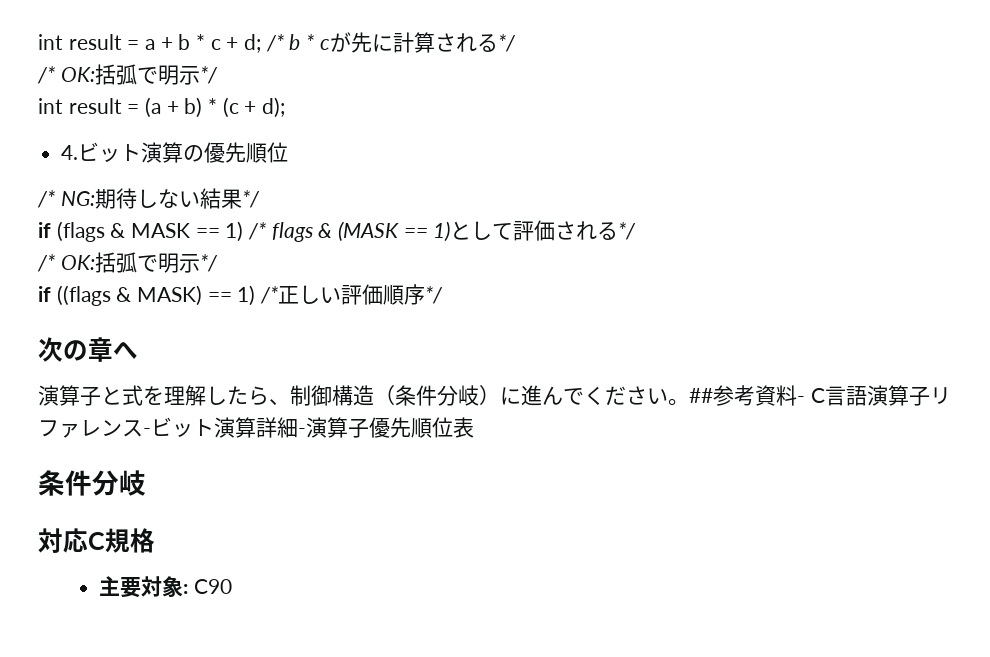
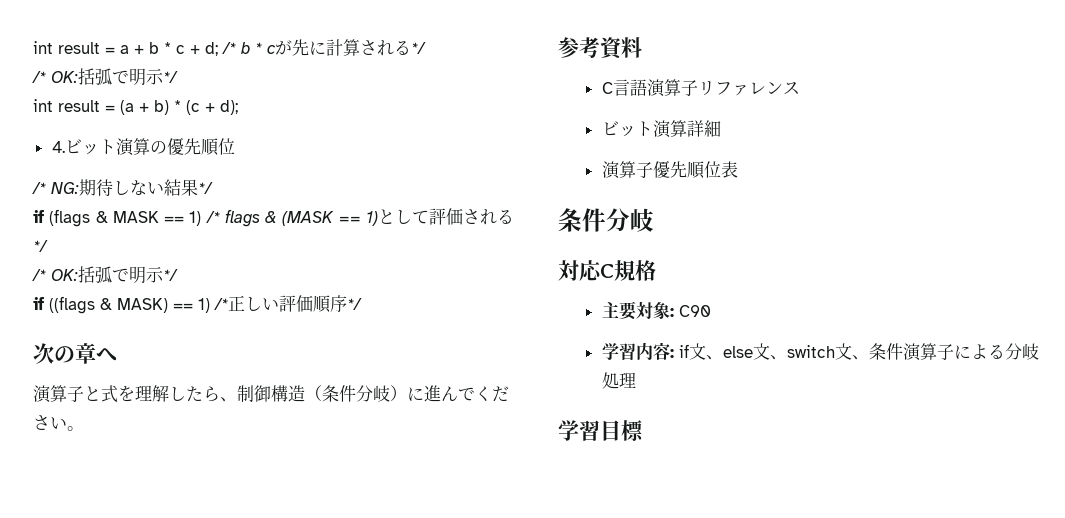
[689,388,713,403] ## -> (84, 428) //
[797,396,805,403] - -> (642, 47) //
[143,428,151,435] - -> (800, 88) //
[298,428,306,435] - -> (721, 128) //
(232, 586) none -> [601,342,1039,361] [601,372,636,389] [558,420,644,441] // 学習内容: if文、else文、switch文、条件演算子による分岐処理 // 学習目標

